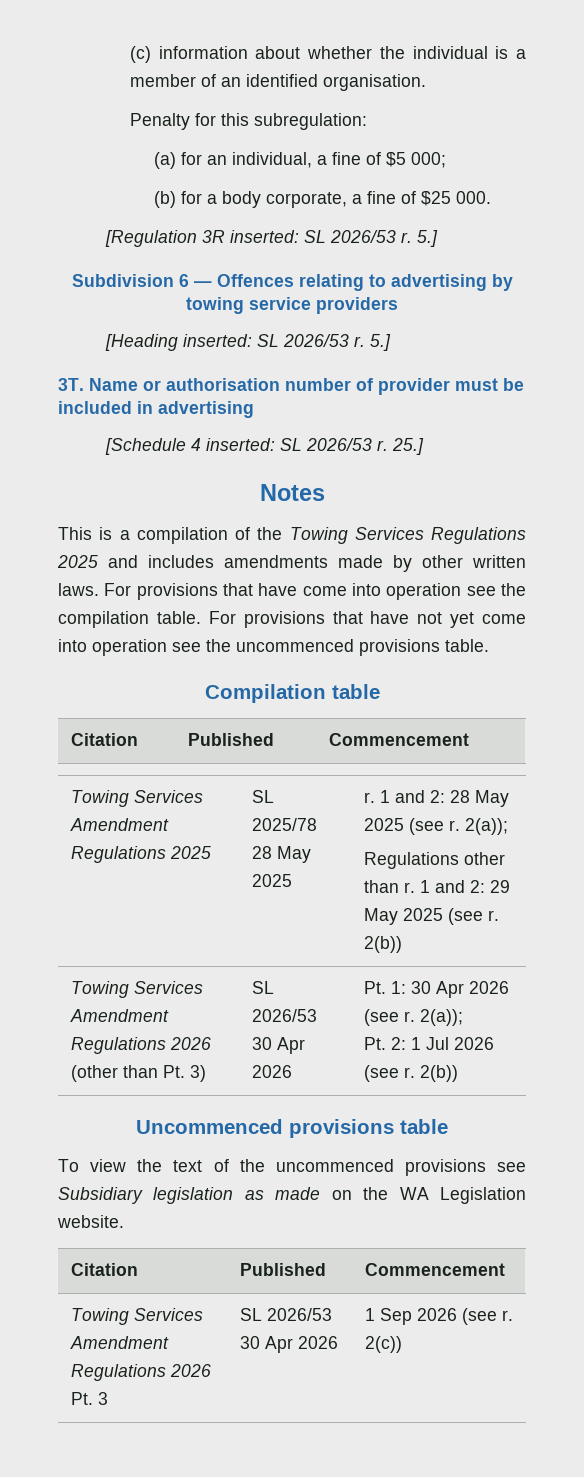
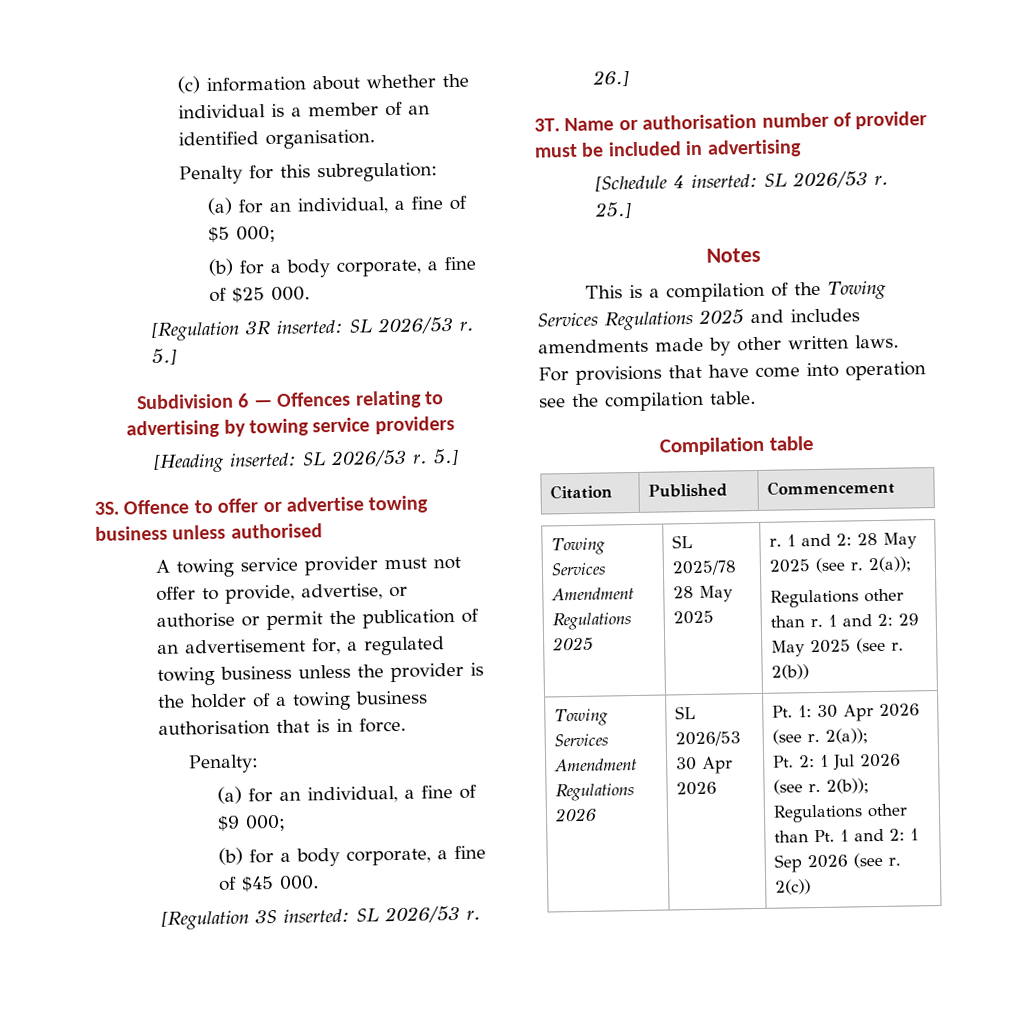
(391, 342) none -> [94,495,429,515] [95,523,323,541] [155,556,462,578] [156,583,409,604] [156,608,480,631] [157,636,446,656] [157,662,485,686] [157,690,429,711] [158,717,407,736] [188,754,260,774] [217,784,478,804] [217,814,287,832] [218,845,487,867] [218,875,320,892] [161,905,482,930] [592,70,630,87] // 3S. Offence to offer or advertise towing business unless authorised // A towing service provider must not offer to provide, advertise, or authorise or permit the publication of an advertisement for, a regulated towing business unless the provider is the holder of a towing business authorisation that is in force. // Penalty: // (a) for an individual, a fine of $9 000; // (b) for a body corporate, a fine of $45 000. // [Regulation 3S inserted: SL 2026/53 r. 26.]
[208,611,526,628] [58,639,489,656] For provisions that have not yet come into operation see the uncommenced provisions table. -> (756, 397) none
[70,1065,206,1082] (other than Pt. 3) -> (597, 814) none
[419,1065,458,1082] [136,1119,448,1138] [58,1159,526,1176] [58,1187,526,1204] [57,1215,124,1228] [70,1263,138,1276] [239,1263,326,1276] [364,1263,505,1276] [70,1308,203,1325] [69,1336,169,1349] [70,1364,211,1381] [70,1392,108,1405] [239,1308,332,1321] [239,1336,338,1353] 2(b)) // Uncommenced provisions table // To view the text of the uncommenced provisions see Subsidiary legislation as made on the WA Legislation website. // Citation | Published | Commencement // Towing Services Amendment Regulations 2026 Pt. 3 | SL 2026/53 30 Apr 2026 | -> [825,778,869,794] [772,803,908,823] [773,828,905,843] 2(b)); Regulations other than Pt. 1 and 2:

